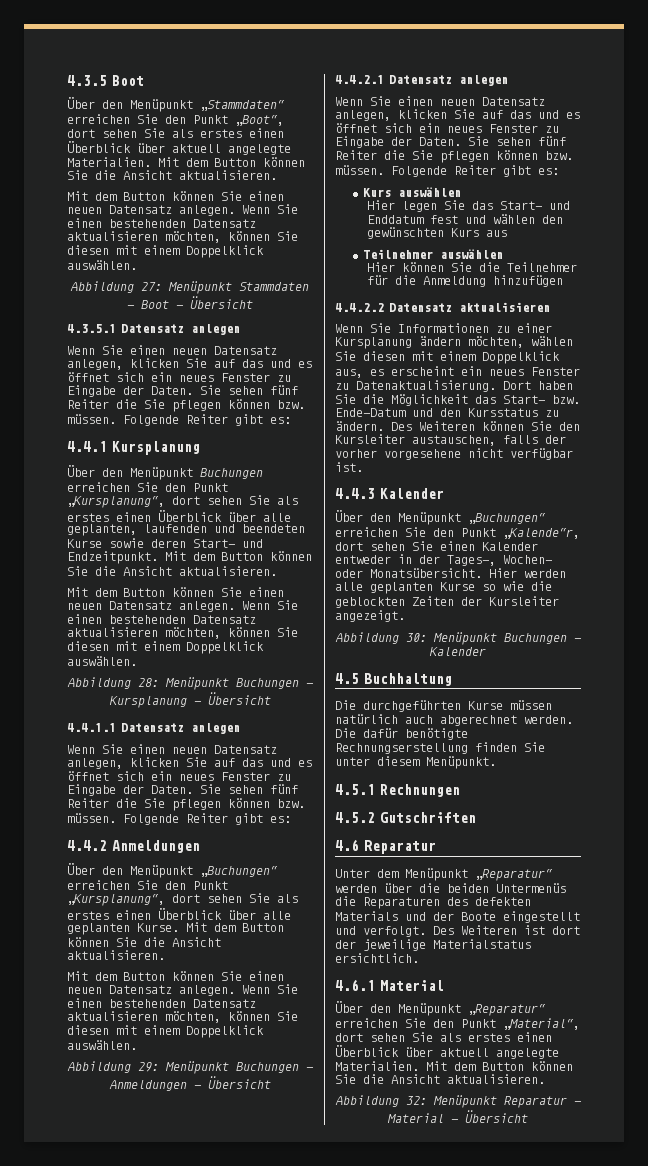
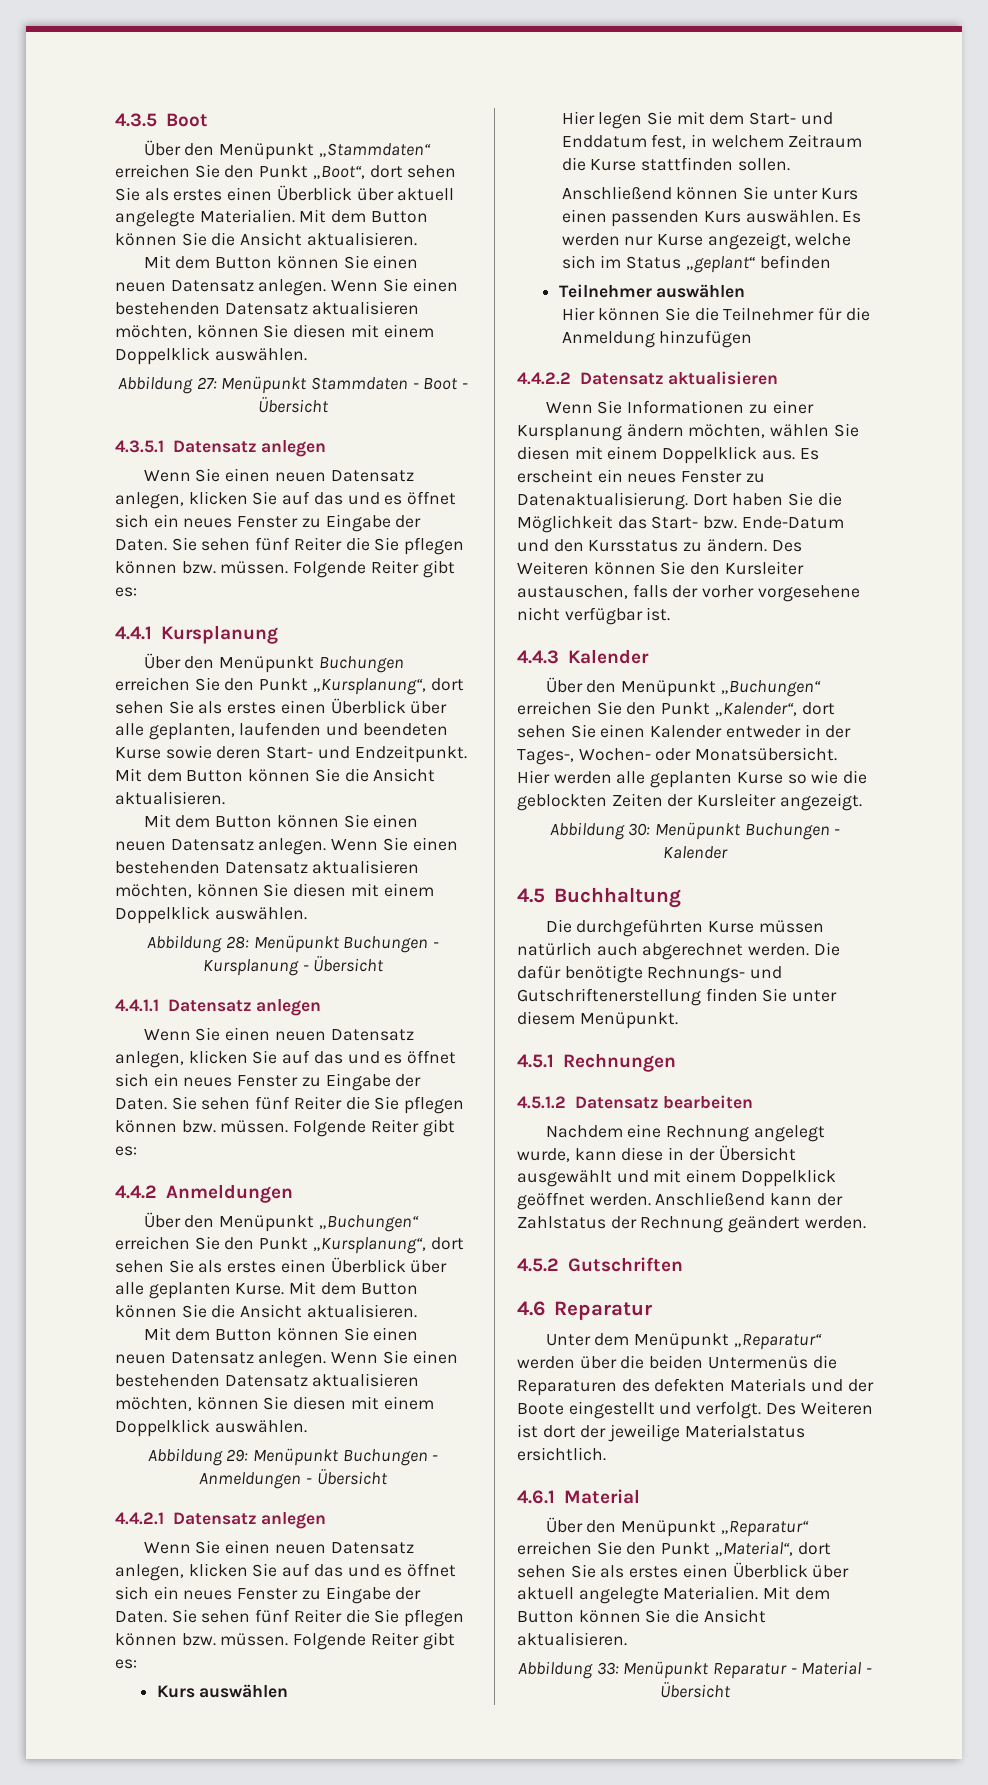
[472,201,494,210] das -> [676,111,745,125] mit dem
[430,214,564,224] [367,227,508,239] fest und wählen den gewünschten Kurs aus -> [651,134,863,149] [561,157,790,171] [561,186,859,200] [561,209,862,227] [561,232,852,250] [561,255,832,273] fest, in welchem Zeitraum die Kurse stattfinden sollen. // Anschließend können Sie unter Kurs einen passenden Kurs auswählen. Es werden nur Kurse angezeigt, welche sich im Status „geplant“ befinden
[335,369,384,378] aus, es -> [761,448,819,460] aus. Es
[503,528,580,539] „Kalende“r, -> [714,702,797,716] „Kalender“,
[335,743,468,754] Rechnungserstellung -> [647,966,783,983] [517,988,701,1006] Rechnungs- und Gutschriftenerstellung
(461, 790) none -> [517,1095,754,1109] [545,1124,825,1142] [517,1145,796,1162] [517,1169,836,1187] [517,1192,843,1210] [517,1216,866,1233] // 4.5.1.2 Datensatz bearbeiten // Nachdem eine Rechnung angelegt wurde, kann diese in der Übersicht ausgewählt und mit einem Doppelklick geöffnet werden. Anschließend kann der Zahlstatus der Rechnung geändert werden.
[405,1096,427,1105] 32: -> [596,1662,619,1675] 33:

